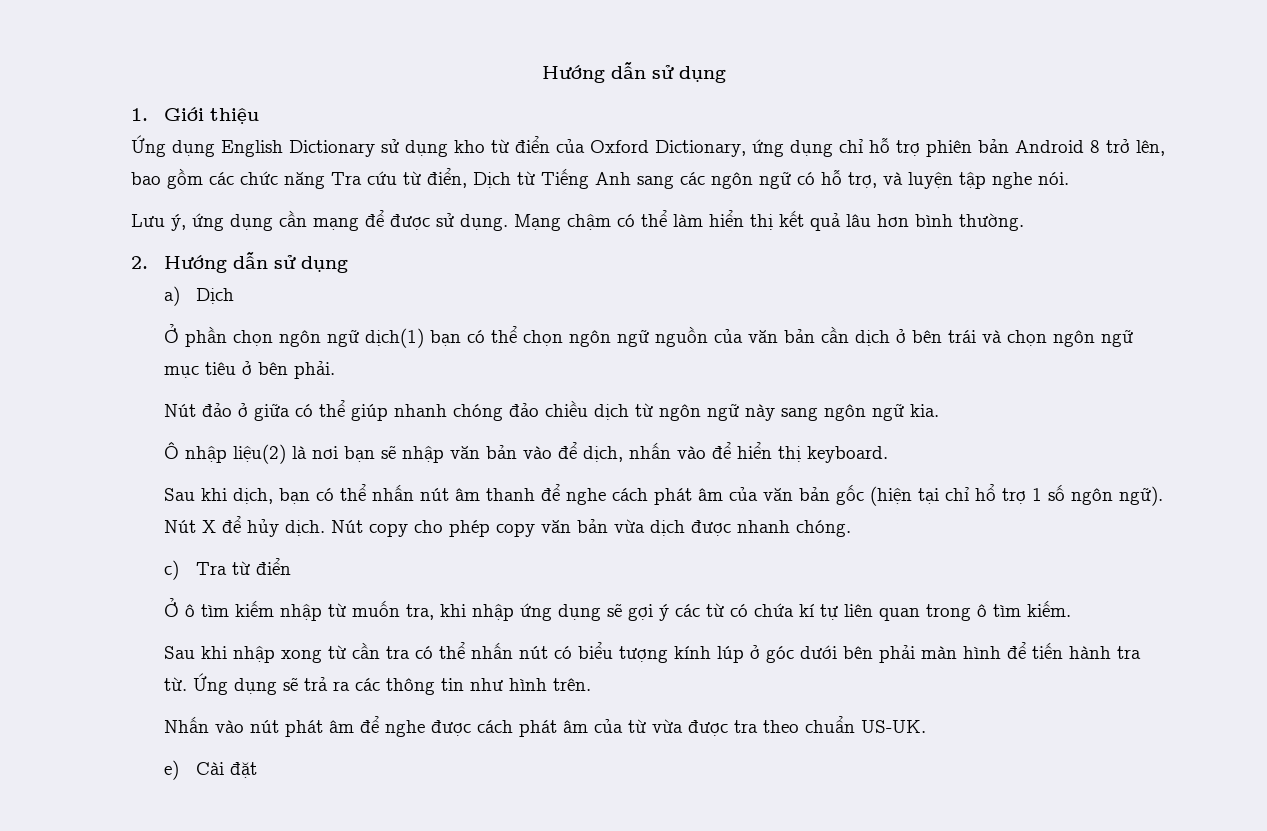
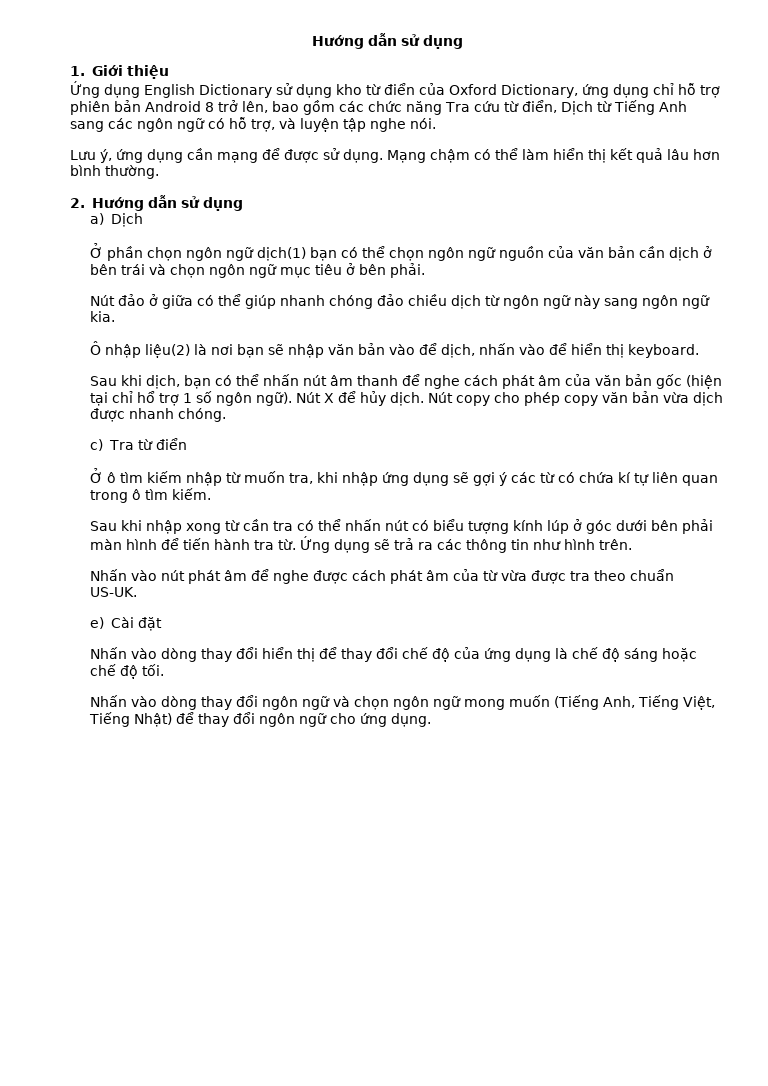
(257, 770) none -> [90,647,698,662] [90,664,165,679] [90,695,716,710] [89,712,432,727] // Nhấn vào dòng thay đổi hiển thị để thay đổi chế độ của ứng dụng là chế độ sáng hoặc chế độ tối. // Nhấn vào dòng thay đổi ngôn ngữ và chọn ngôn ngữ mong muốn (Tiếng Anh, Tiếng Việt, Tiếng Nhật) để thay đổi ngôn ngữ cho ứng dụng.

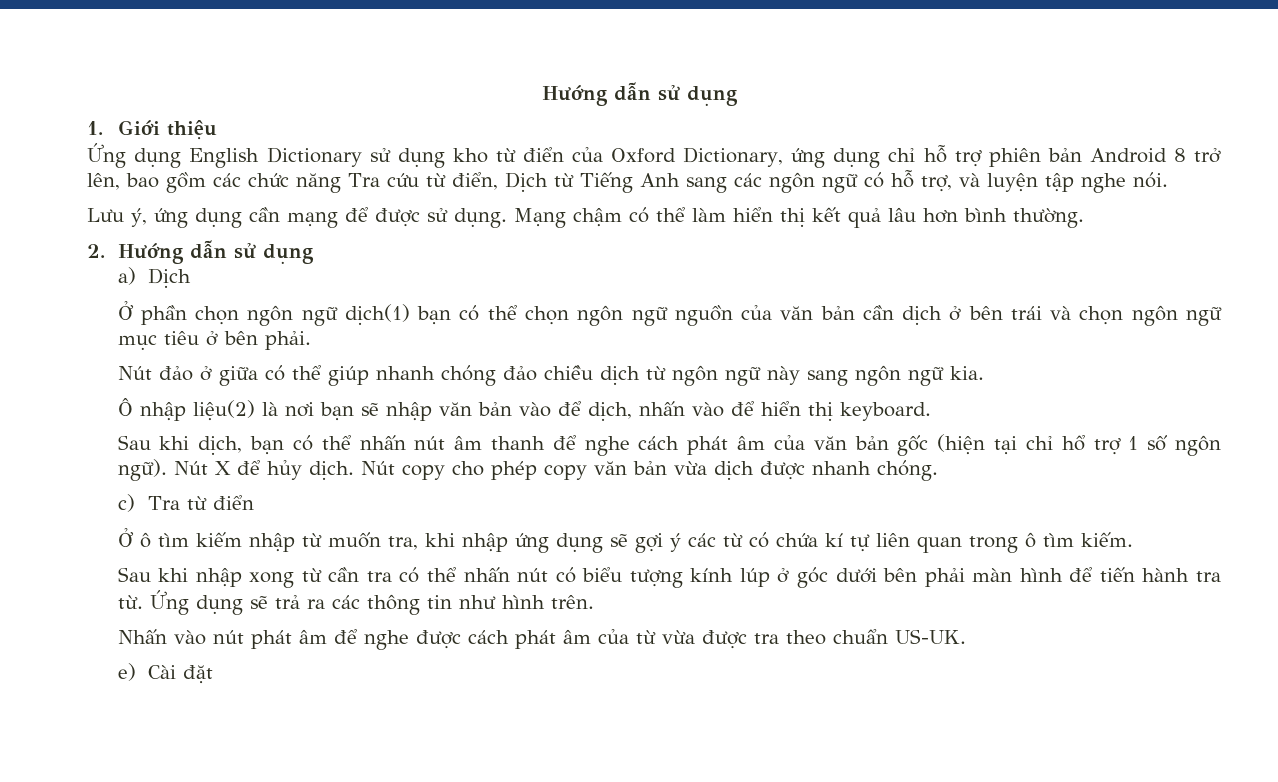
[90,647,698,662] [90,664,165,679] [90,695,716,710] [89,712,432,727] // Nhấn vào dòng thay đổi hiển thị để thay đổi chế độ của ứng dụng là chế độ sáng hoặc chế độ tối. // Nhấn vào dòng thay đổi ngôn ngữ và chọn ngôn ngữ mong muốn (Tiếng Anh, Tiếng Việt, Tiếng Nhật) để thay đổi ngôn ngữ cho ứng dụng. -> (213, 674) none

